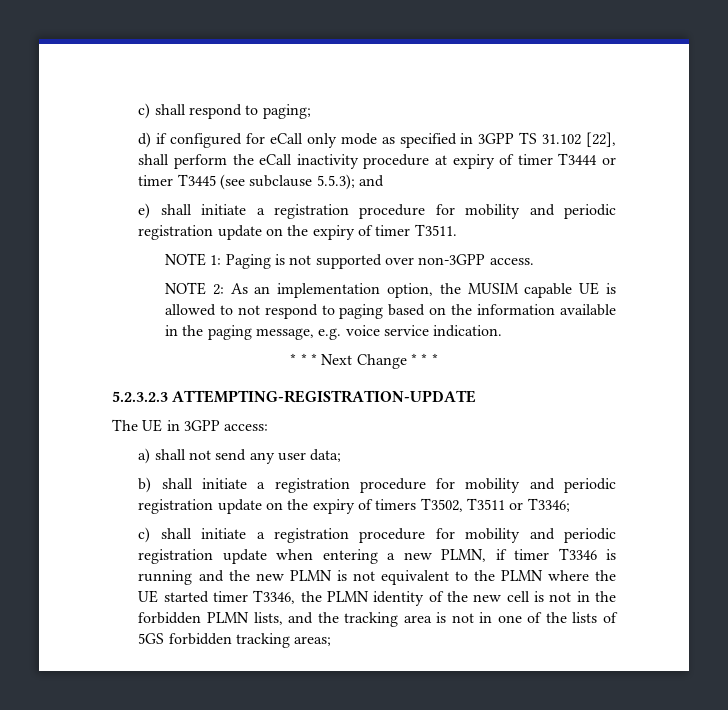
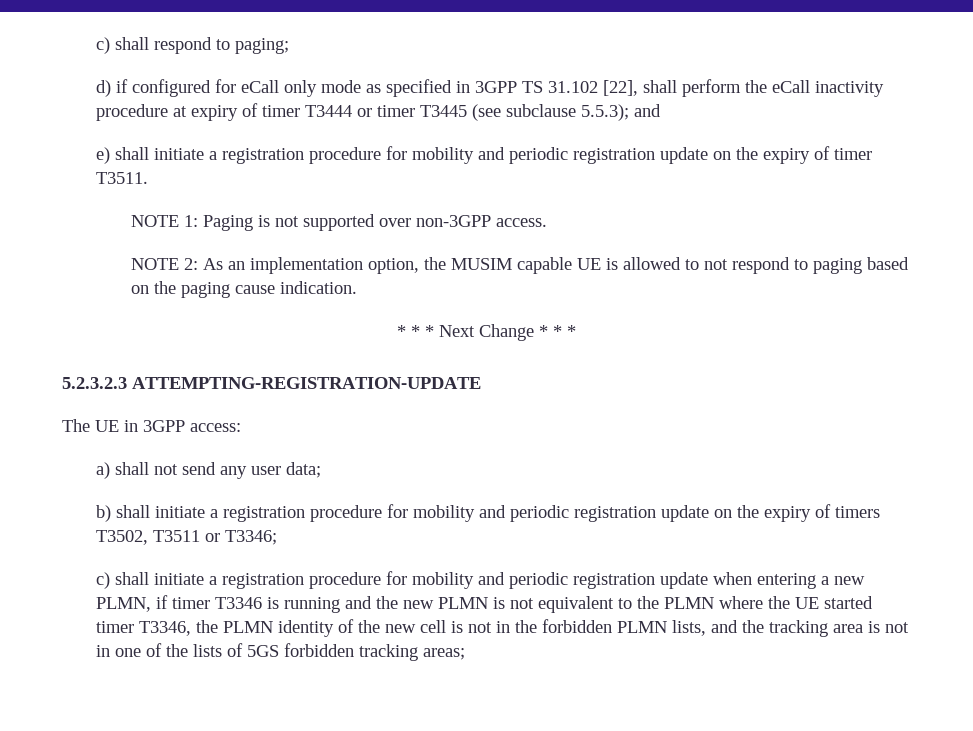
[477,304,616,316] [164,325,429,340] information available in the paging message, e.g. voice service -> [180,282,275,298] paging cause

